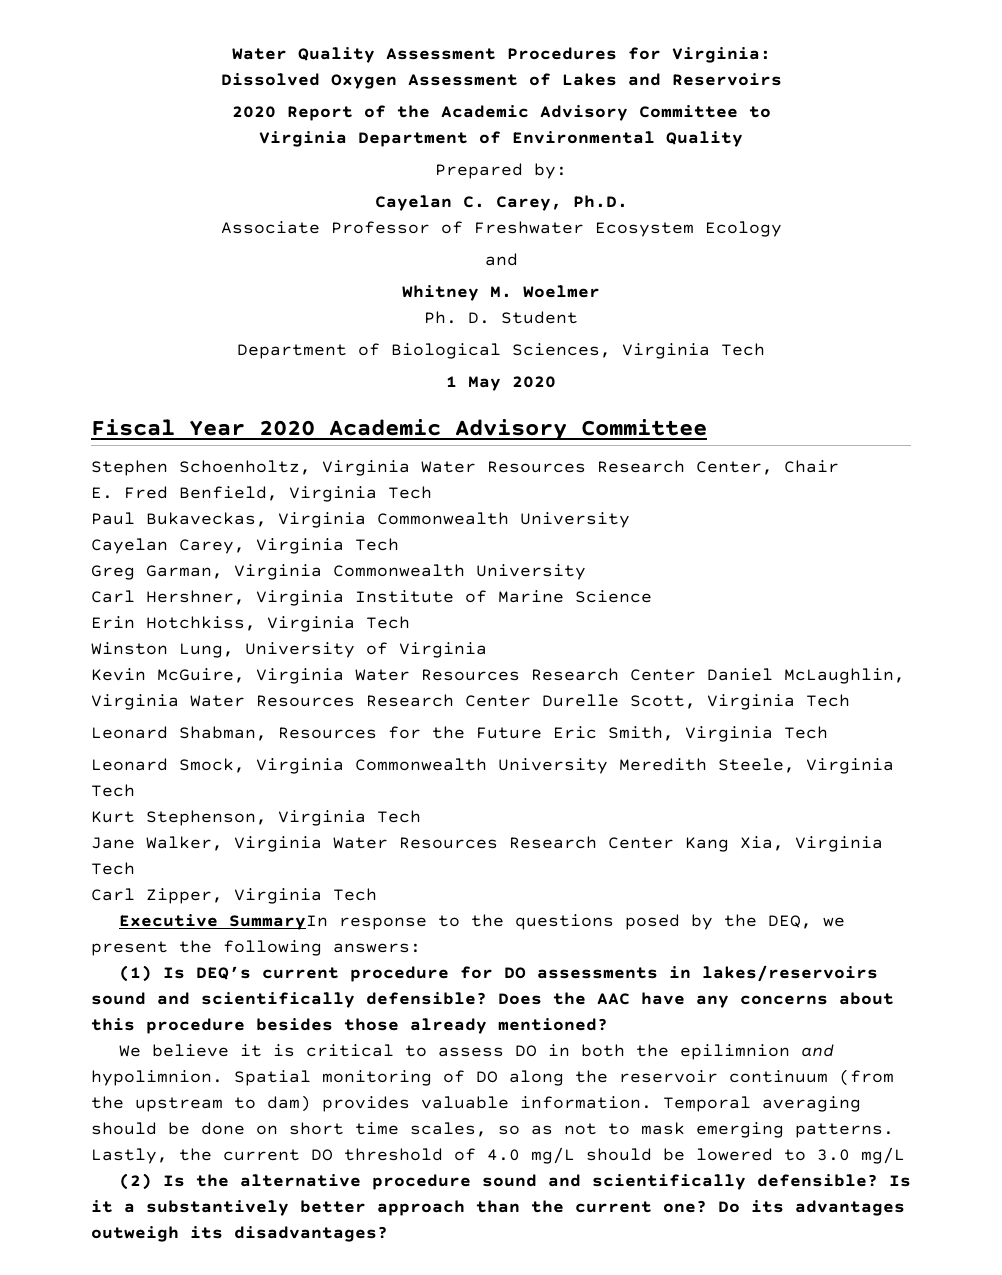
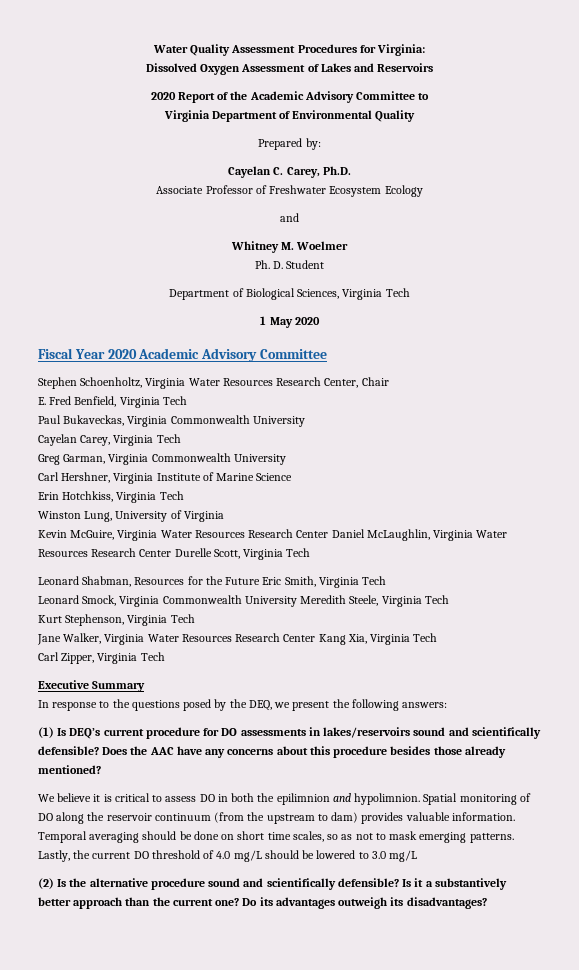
[228,915,328,930] SummaryIn -> [92,681,146,692] [38,700,49,708] Summary // In

